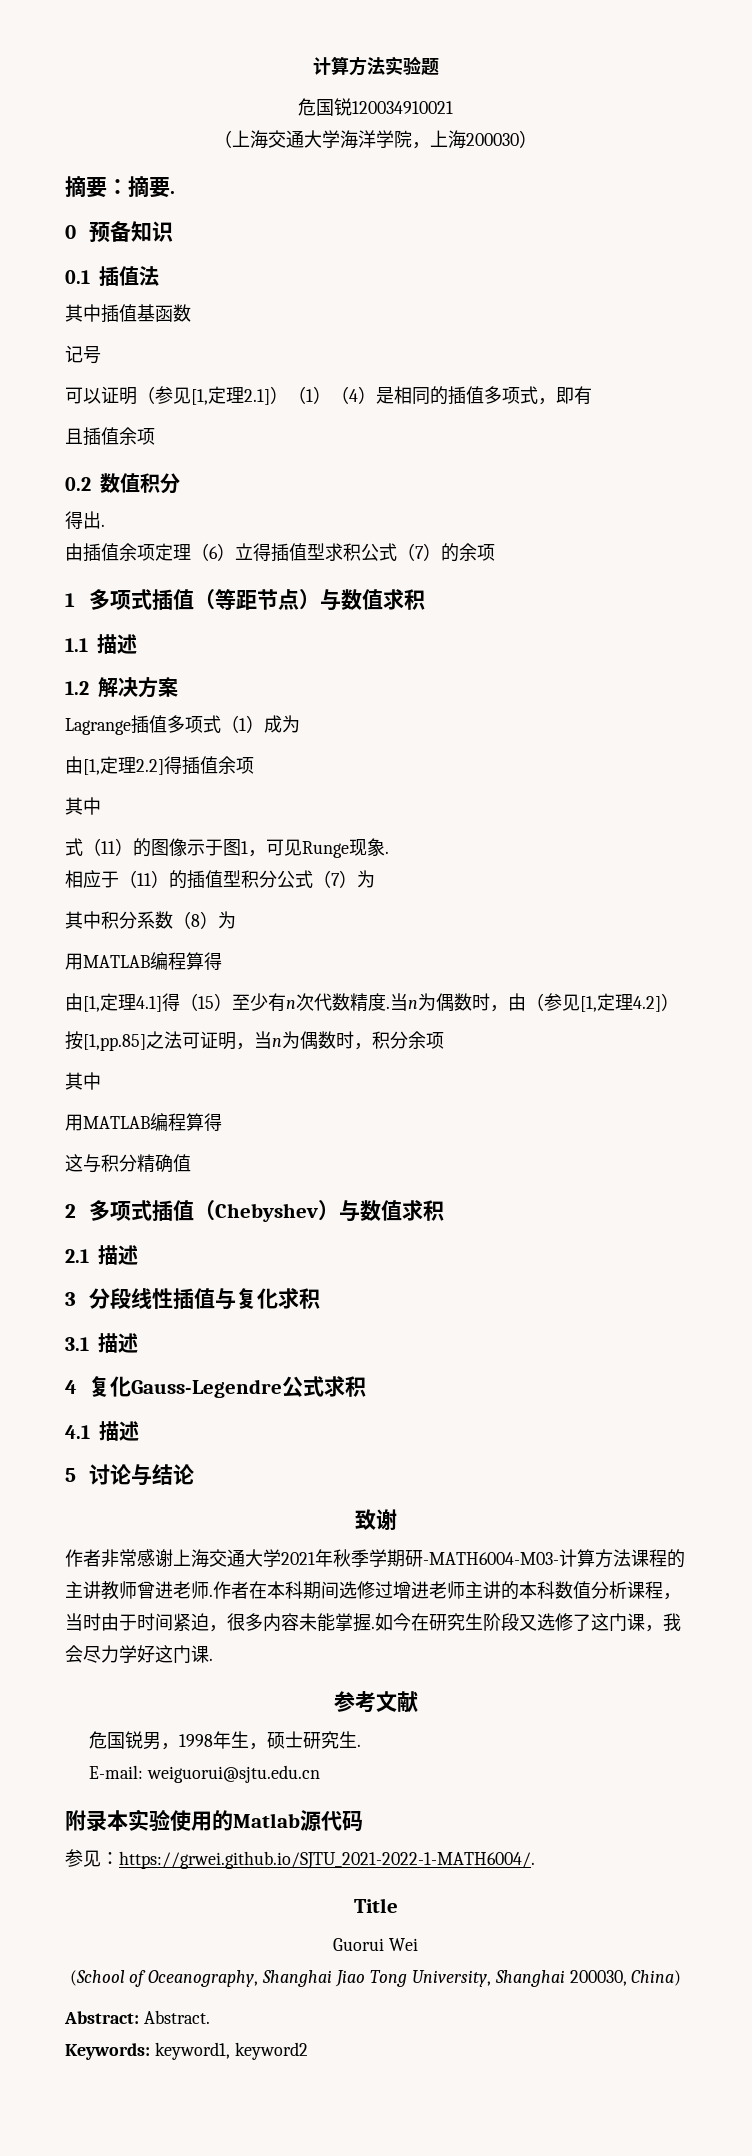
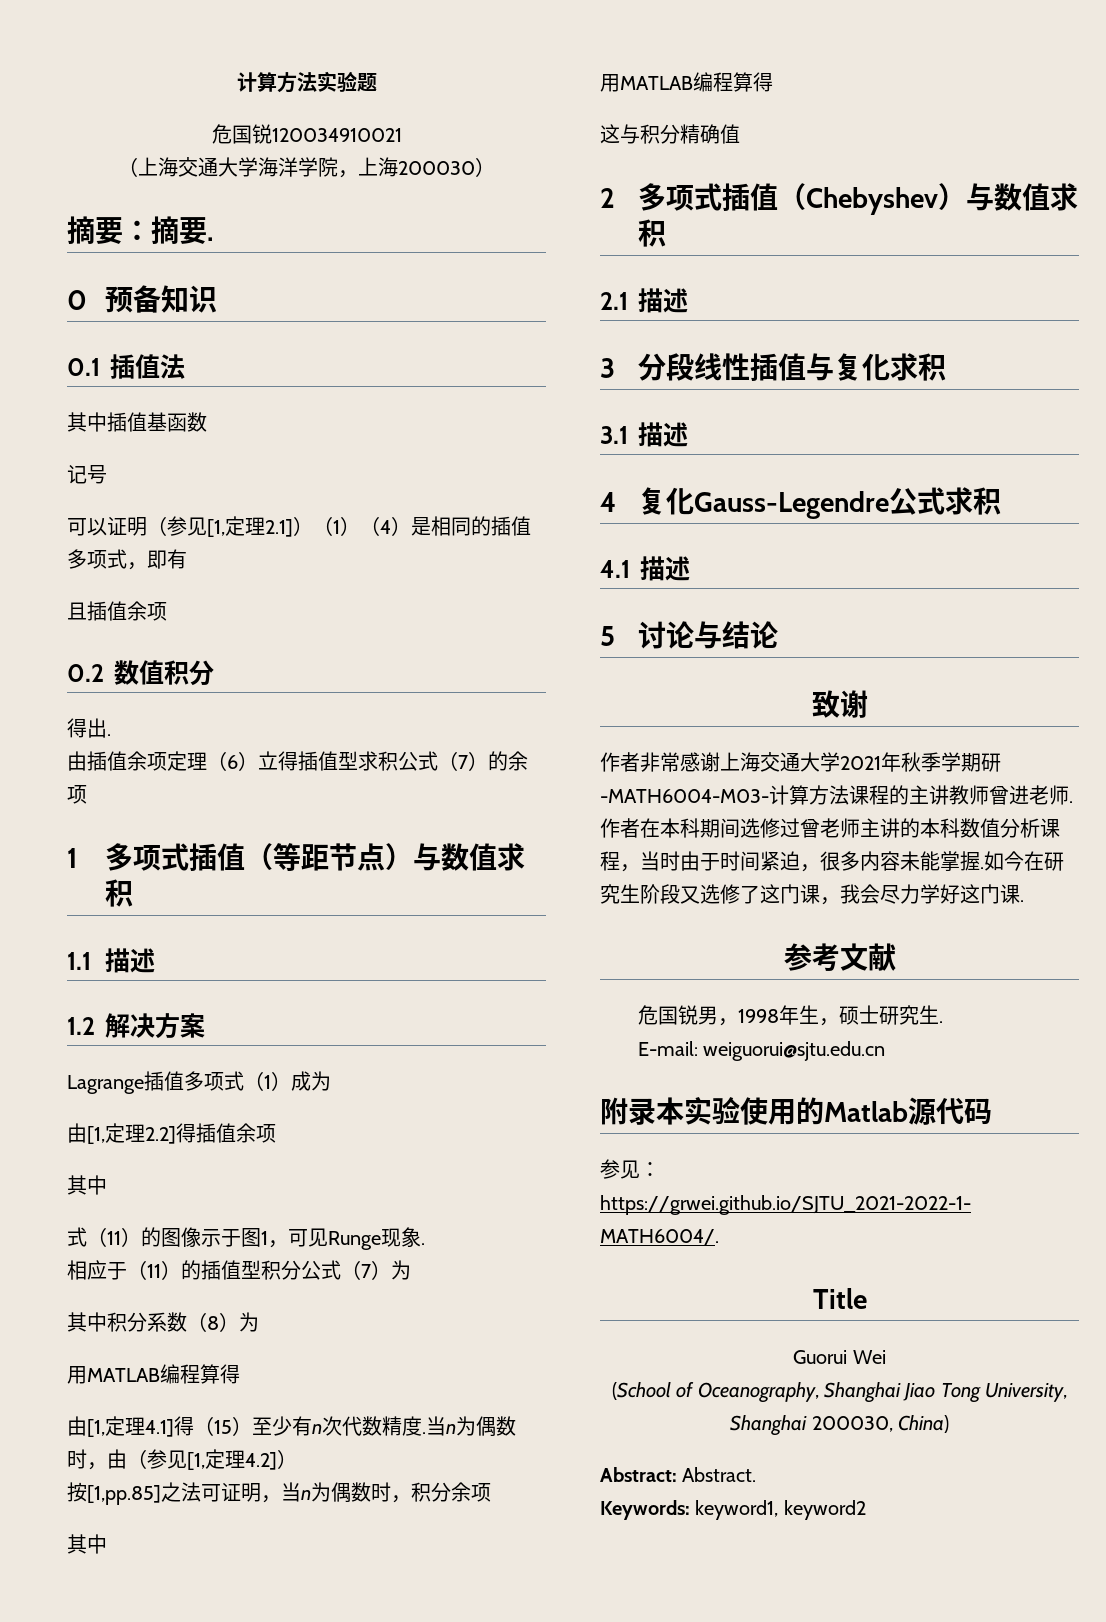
[393,1581,429,1599] 增进 -> [800,819,820,838] 曾

